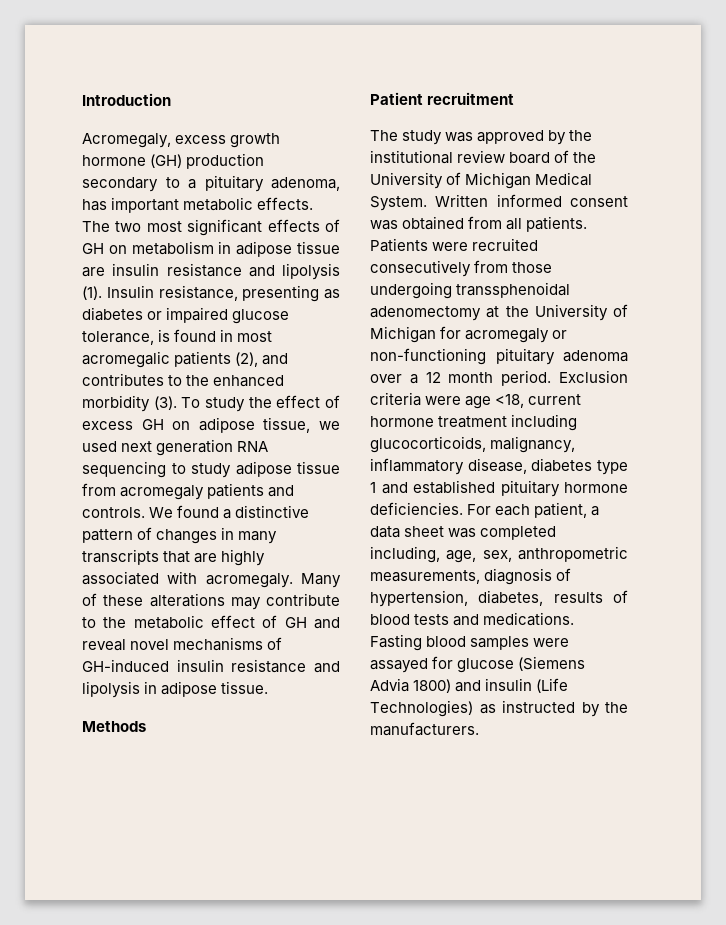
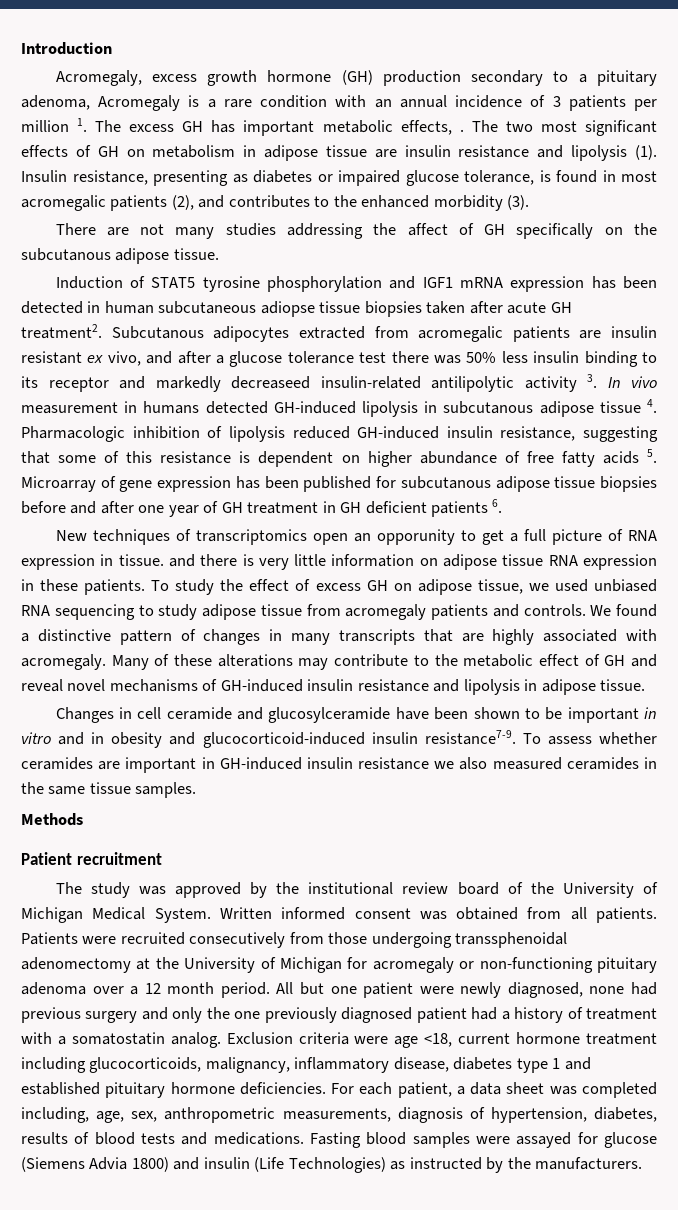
(340, 184) none -> [98,95,658,111] [21,118,204,132] Acromegaly is a rare condition with an annual incidence of 3 patients per million 1. The excess GH
[257,197,314,210] effects. -> [400,120,464,135] effects, .
(177, 403) none -> [55,223,657,239] [21,248,219,264] [55,276,658,292] [21,301,572,317] [21,324,657,342] [21,351,657,367] [21,374,657,392] [21,399,658,417] [21,426,658,442] [21,449,657,467] [21,476,658,492] [21,499,503,517] [55,529,658,545] [21,554,657,570] [21,579,146,595] // There are not many studies addressing the affect of GH specifically on the subcutanous adipose tissue. // Induction of STAT5 tyrosine phosphorylation and IGF1 mRNA expression has been detected in human subcutaneous adiopse tissue biopsies taken after acute GH treatment2. Subcutanous adipocytes extracted from acromegalic patients are insulin resistant ex vivo, and after a glucose tolerance test there was 50% less insulin binding to its receptor and markedly decreaseed insulin-related antilipolytic activity 3. In vivo measurement in humans detected GH-induced lipolysis in subcutanous adipose tissue 4. Pharmacologic inhibition of lipolysis reduced GH-induced insulin resistance, suggesting that some of this resistance is dependent on higher abundance of free fatty acids 5. Microarray of gene expression has been published for subcutanous adipose tissue biopsies before and after one year of GH treatment in GH deficient patients 6. // New techniques of transcriptomics open an opporunity to get a full picture of RNA expression in tissue. and there is very little information on adipose tissue RNA expression in these patients.
[121,439,234,456] next generation -> [594,579,657,592] unbiased
(269, 687) none -> [55,707,657,723] [21,730,658,748] [21,757,657,773] [21,782,197,798] // Changes in cell ceramide and glucosylceramide have been shown to be important in vitro and in obesity and glucocorticoid-induced insulin resistance7-9. To assess whether ceramides are important in GH-induced insulin resistance we also measured ceramides in the same tissue samples.
(552, 378) none -> [276,982,657,998] [21,1007,657,1023] [21,1032,221,1048] All but one patient were newly diagnosed, none had previous surgery and only the one previously diagnosed patient had a history of treatment with a somatostatin analog.

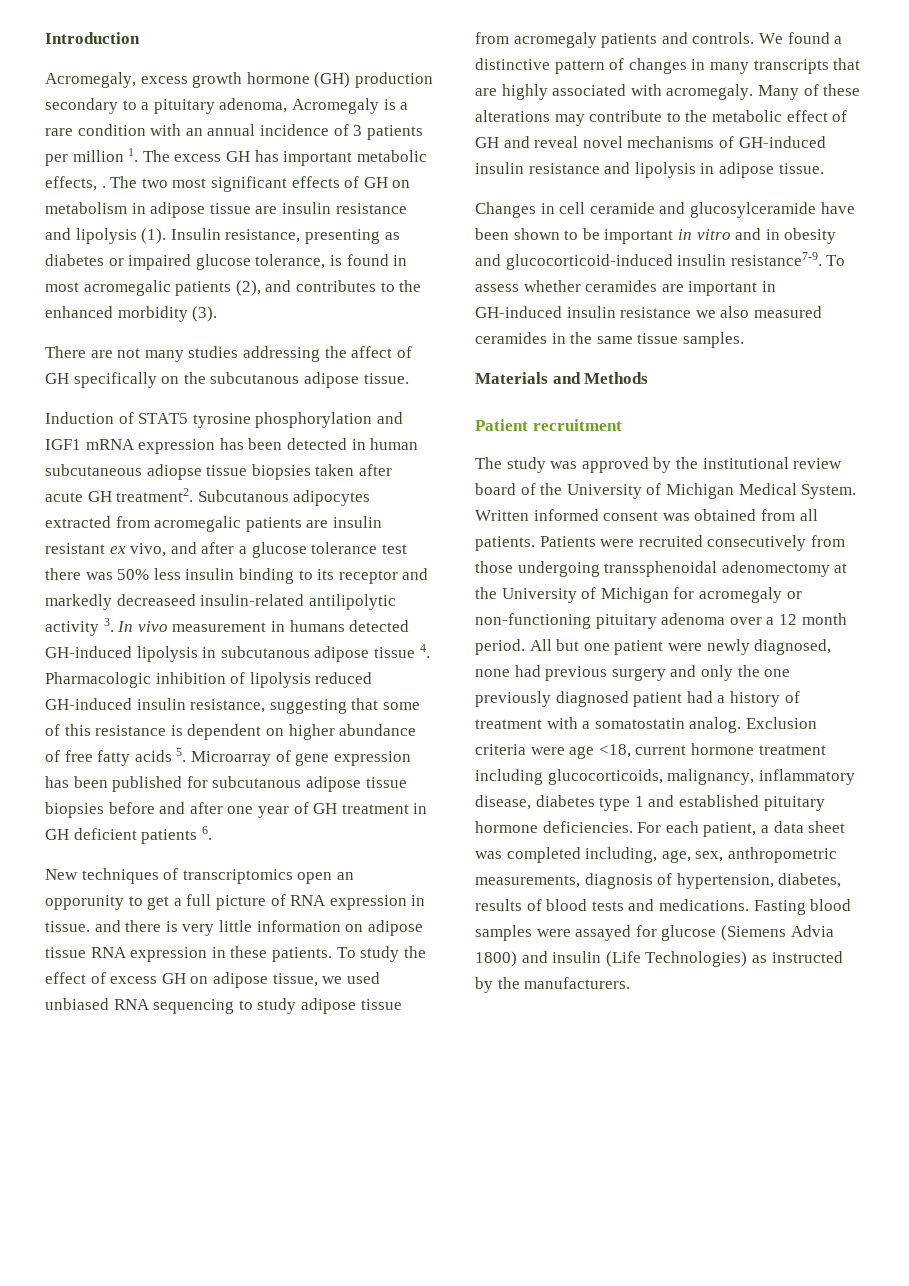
(197, 790) none -> [475,372,581,384] Materials and

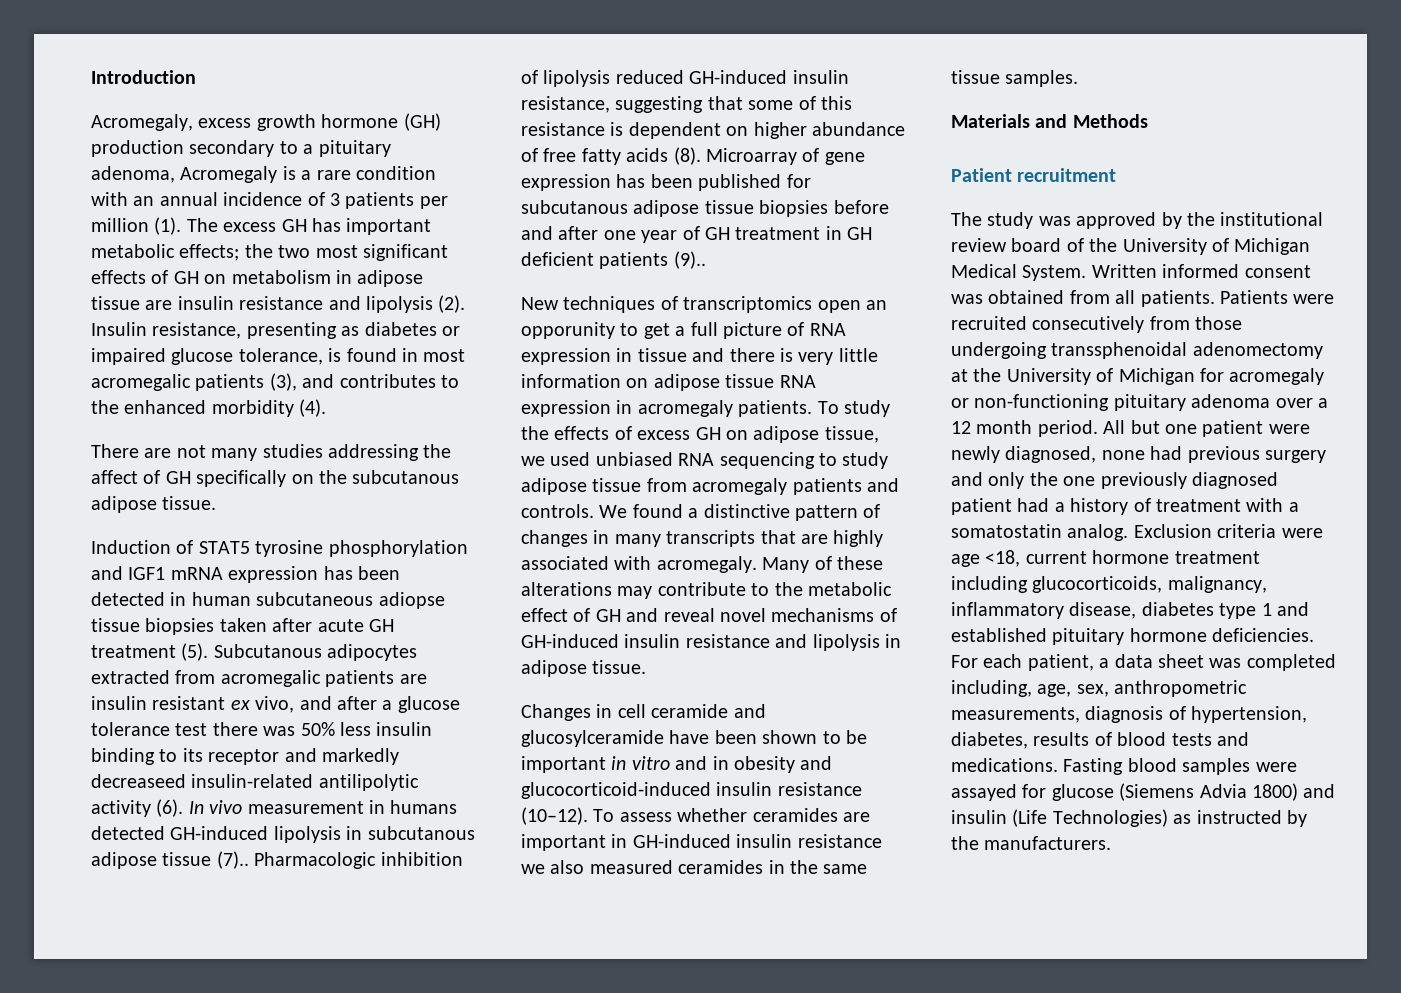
[128,148,139,162] 1. -> [154,217,182,235] (1).
[45,176,138,191] effects, . The -> [179,244,273,261] effects; the
[141,228,167,244] (1). -> [438,295,466,313] (2).
[235,280,261,296] (2), -> [269,373,297,391] (3),
[192,306,218,322] (3). -> [299,399,327,417] (4).
[116,488,194,502] treatment2. -> [91,643,209,661] treatment (5).
[103,618,114,632] 3. -> [156,799,184,817] (6).
[419,644,430,658] 4. -> [216,851,249,869] (7)..
[176,748,187,762] 5. -> [673,147,701,165] (8).
[201,826,212,840] 6. -> [673,251,706,269] (9)..
[45,921,90,932] tissue. -> [637,348,687,362] tissue
[230,946,268,958] these -> [637,400,733,417] acromegaly
[45,972,86,984] effect -> [554,426,610,440] effects
[730,252,822,266] resistance7-9. -> [777,782,862,796] [521,807,588,825] resistance (10–12).

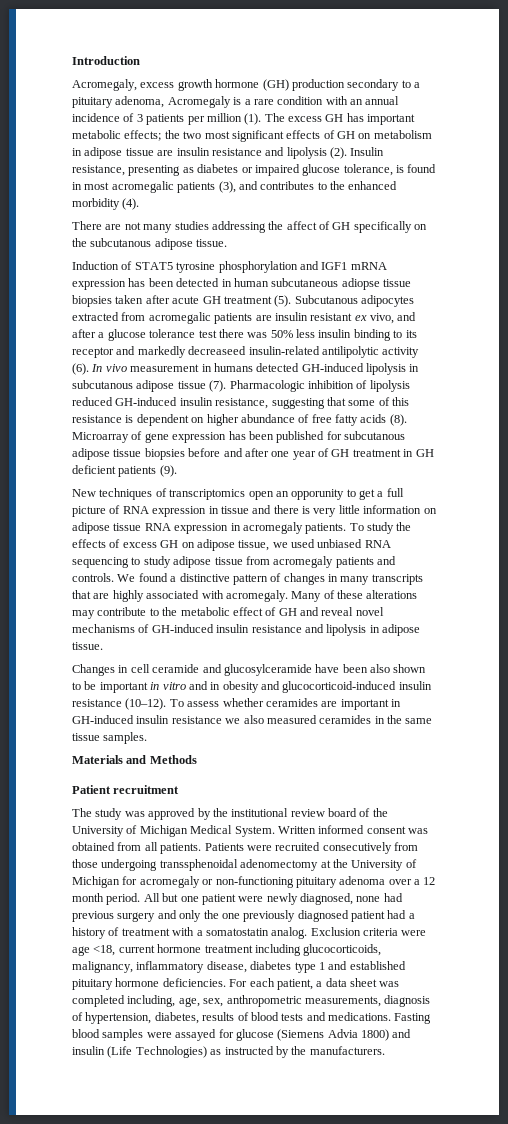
[216,851,249,869] (7).. -> [209,380,227,392] (7).
[673,251,706,269] (9).. -> [159,465,177,477] (9).
(757, 737) none -> [370,664,390,673] also

